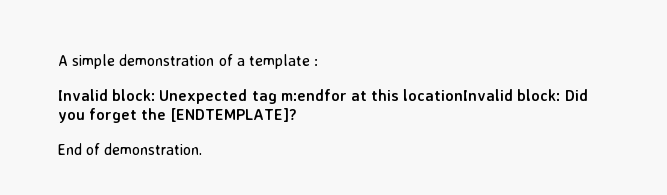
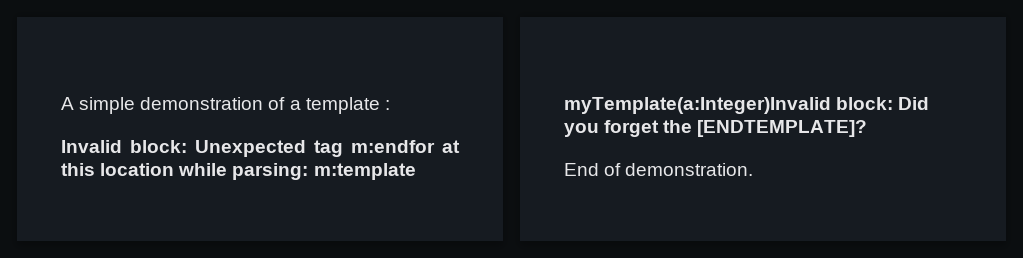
[403,89,514,101] locationInvalid -> [100,163,416,180] [564,97,831,114] location while parsing: m:template myTemplate(a:Integer)Invalid

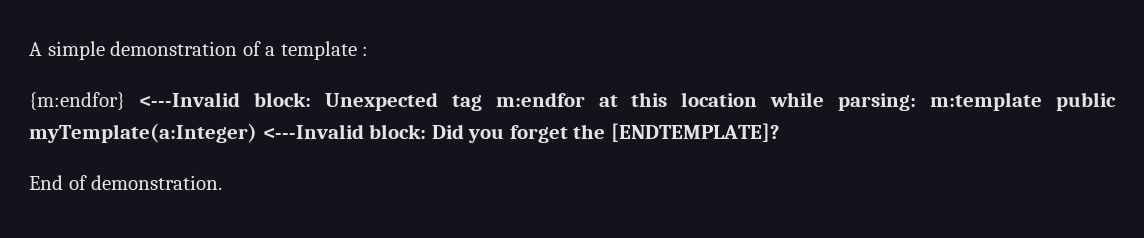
[61,140,122,153] Invalid -> [29,92,240,110] {m:endfor} <---Invalid
[564,97,831,114] myTemplate(a:Integer)Invalid -> [1056,92,1116,111] [29,123,364,143] public myTemplate(a:Integer) <---Invalid

